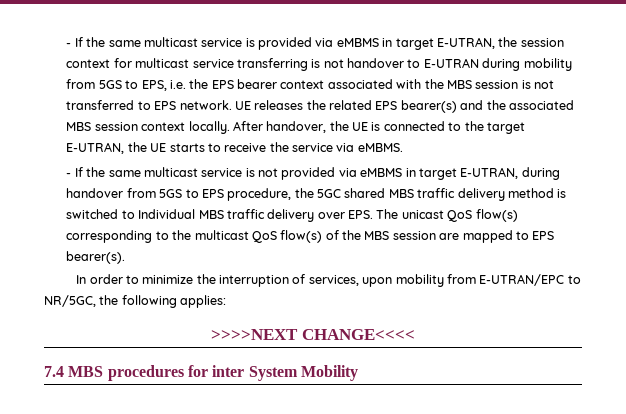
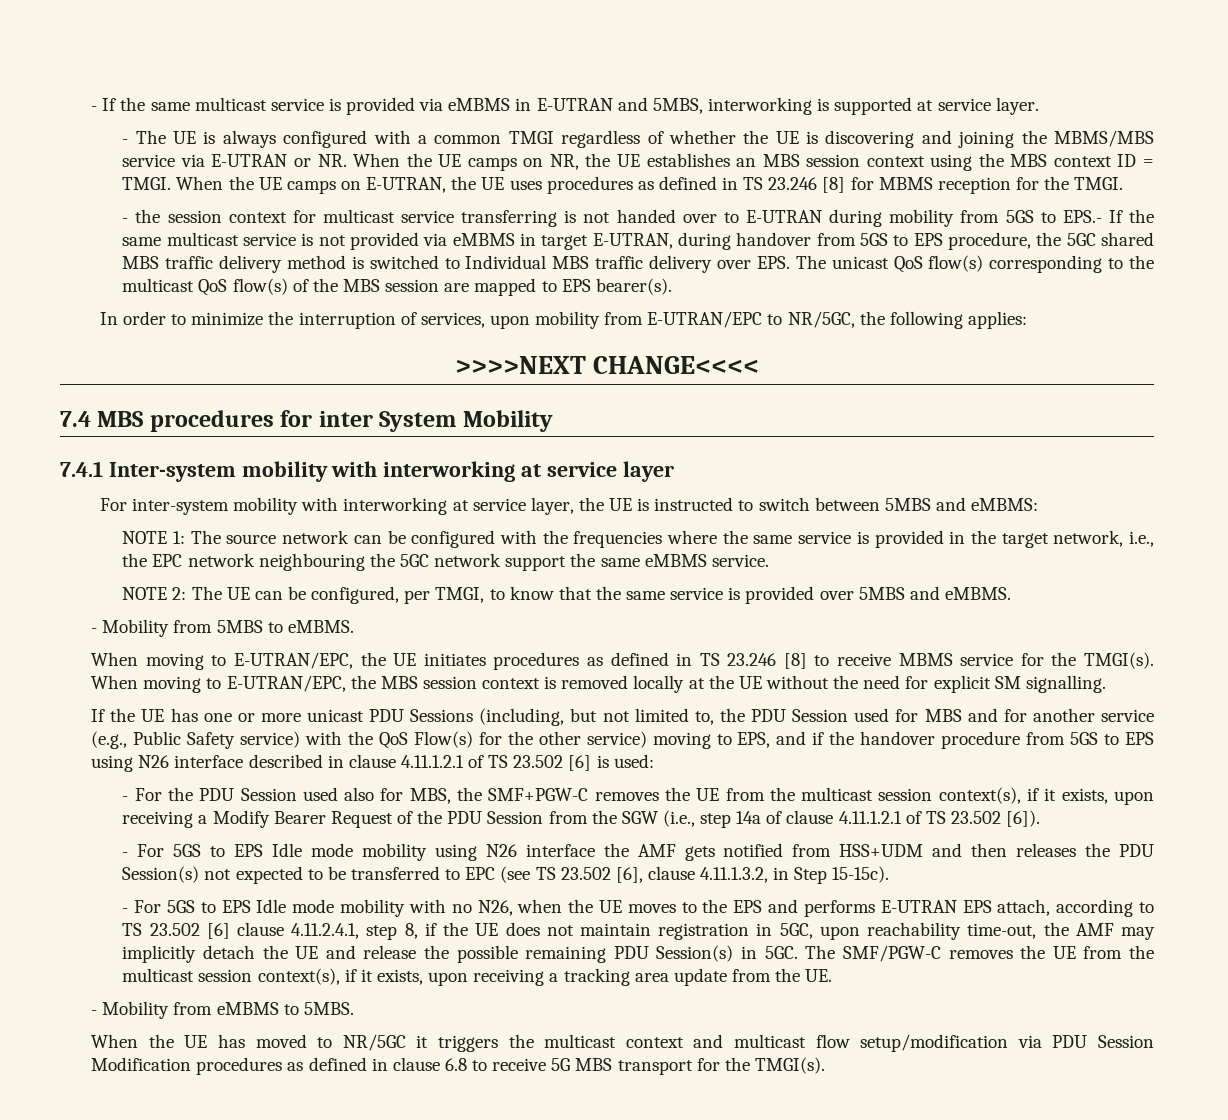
[395,37,495,50] target E-UTRAN, -> [536,97,1039,115] [122,130,1155,148] [122,153,1154,171] [122,176,1124,194] [122,218,129,223] E-UTRAN and 5MBS, interworking is supported at service layer. // - The UE is always configured with a common TMGI regardless of whether the UE is discovering and joining the MBMS/MBS service via E-UTRAN or NR. When the UE camps on NR, the UE establishes an MBS session context using the MBS context ID = TMGI. When the UE camps on E-UTRAN, the UE uses procedures as defined in TS 23.246 [8] for MBMS reception for the TMGI. // -
[347,58,405,68] handover -> [616,209,717,223] handed over
[141,79,555,91] [66,100,574,113] [66,121,525,134] [66,142,403,154] [66,173,72,177] EPS, i.e. the EPS bearer context associated with the MBS session is not transferred to EPS network. UE releases the related EPS bearer(s) and the associated MBS session context locally. After handover, the UE is connected to the target E-UTRAN, the UE starts to receive the service via eMBMS. // - -> [1062,210,1102,223] EPS.-
(358, 373) none -> [60,461,674,482] [99,497,1039,515] [122,530,1155,548] [122,553,769,571] [122,586,1011,604] [91,619,354,637] [91,652,1155,670] [91,675,1106,693] [91,708,1154,726] [91,731,1154,749] [91,754,654,772] [122,787,1154,805] [122,810,1041,828] [122,843,1154,861] [122,866,890,884] [122,899,1155,917] [122,922,1156,940] [122,945,1154,963] [122,968,833,986] [91,1001,354,1019] [91,1034,1154,1052] [91,1057,825,1075] // 7.4.1 Inter-system mobility with interworking at service layer // For inter-system mobility with interworking at service layer, the UE is instructed to switch between 5MBS and eMBMS: // NOTE 1: The source network can be configured with the frequencies where the same service is provided in the target network, i.e., the EPC network neighbouring the 5GC network support the same eMBMS service. // NOTE 2: The UE can be configured, per TMGI, to know that the same service is provided over 5MBS and eMBMS. // - Mobility from 5MBS to eMBMS. // When moving to E-UTRAN/EPC, the UE initiates procedures as defined in TS 23.246 [8] to receive MBMS service for the TMGI(s). When moving to E-UTRAN/EPC, the MBS session context is removed locally at the UE without the need for explicit SM signalling. // If the UE has one or more unicast PDU Sessions (including, but not limited to, the PDU Session used for MBS and for another service (e.g., Public Safety service) with the QoS Flow(s) for the other service) moving to EPS, and if the handover procedure from 5GS to EPS using N26 interface described in clause 4.11.1.2.1 of TS 23.502 [6] is used: // - For the PDU Session used also for MBS, the SMF+PGW-C removes the UE from the multicast session context(s), if it exists, upon receiving a Modify Bearer Request of the PDU Session from the SGW (i.e., step 14a of clause 4.11.1.2.1 of TS 23.502 [6]). // - For 5GS to EPS Idle mode mobility using N26 interface the AMF gets notified from HSS+UDM and then releases the PDU Session(s) not expected to be transferred to EPC (see TS 23.502 [6], clause 4.11.1.3.2, in Step 15-15c). // - For 5GS to EPS Idle mode mobility with no N26, when the UE moves to the EPS and performs E-UTRAN EPS attach, according to TS 23.502 [6] clause 4.11.2.4.1, step 8, if the UE does not maintain registration in 5GC, upon reachability time-out, the AMF may implicitly detach the UE and release the possible remaining PDU Session(s) in 5GC. The SMF/PGW-C removes the UE from the multicast session context(s), if it exists, upon receiving a tracking area update from the UE. // - Mobility from eMBMS to 5MBS. // When the UE has moved to NR/5GC it triggers the multicast context and multicast flow setup/modification via PDU Session Modification procedures as defined in clause 6.8 to receive 5G MBS transport for the TMGI(s).

